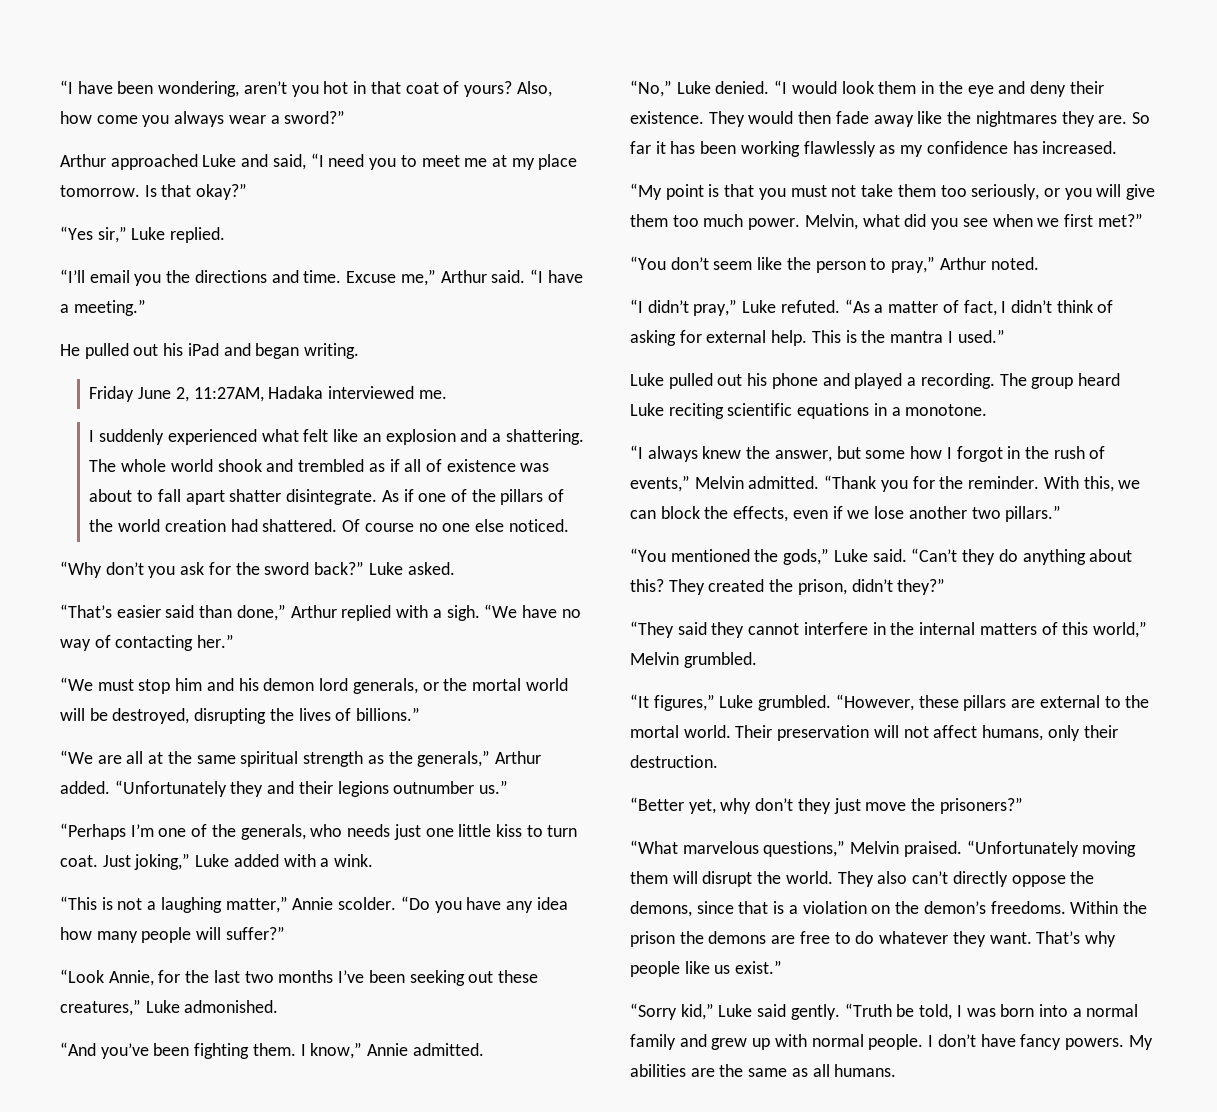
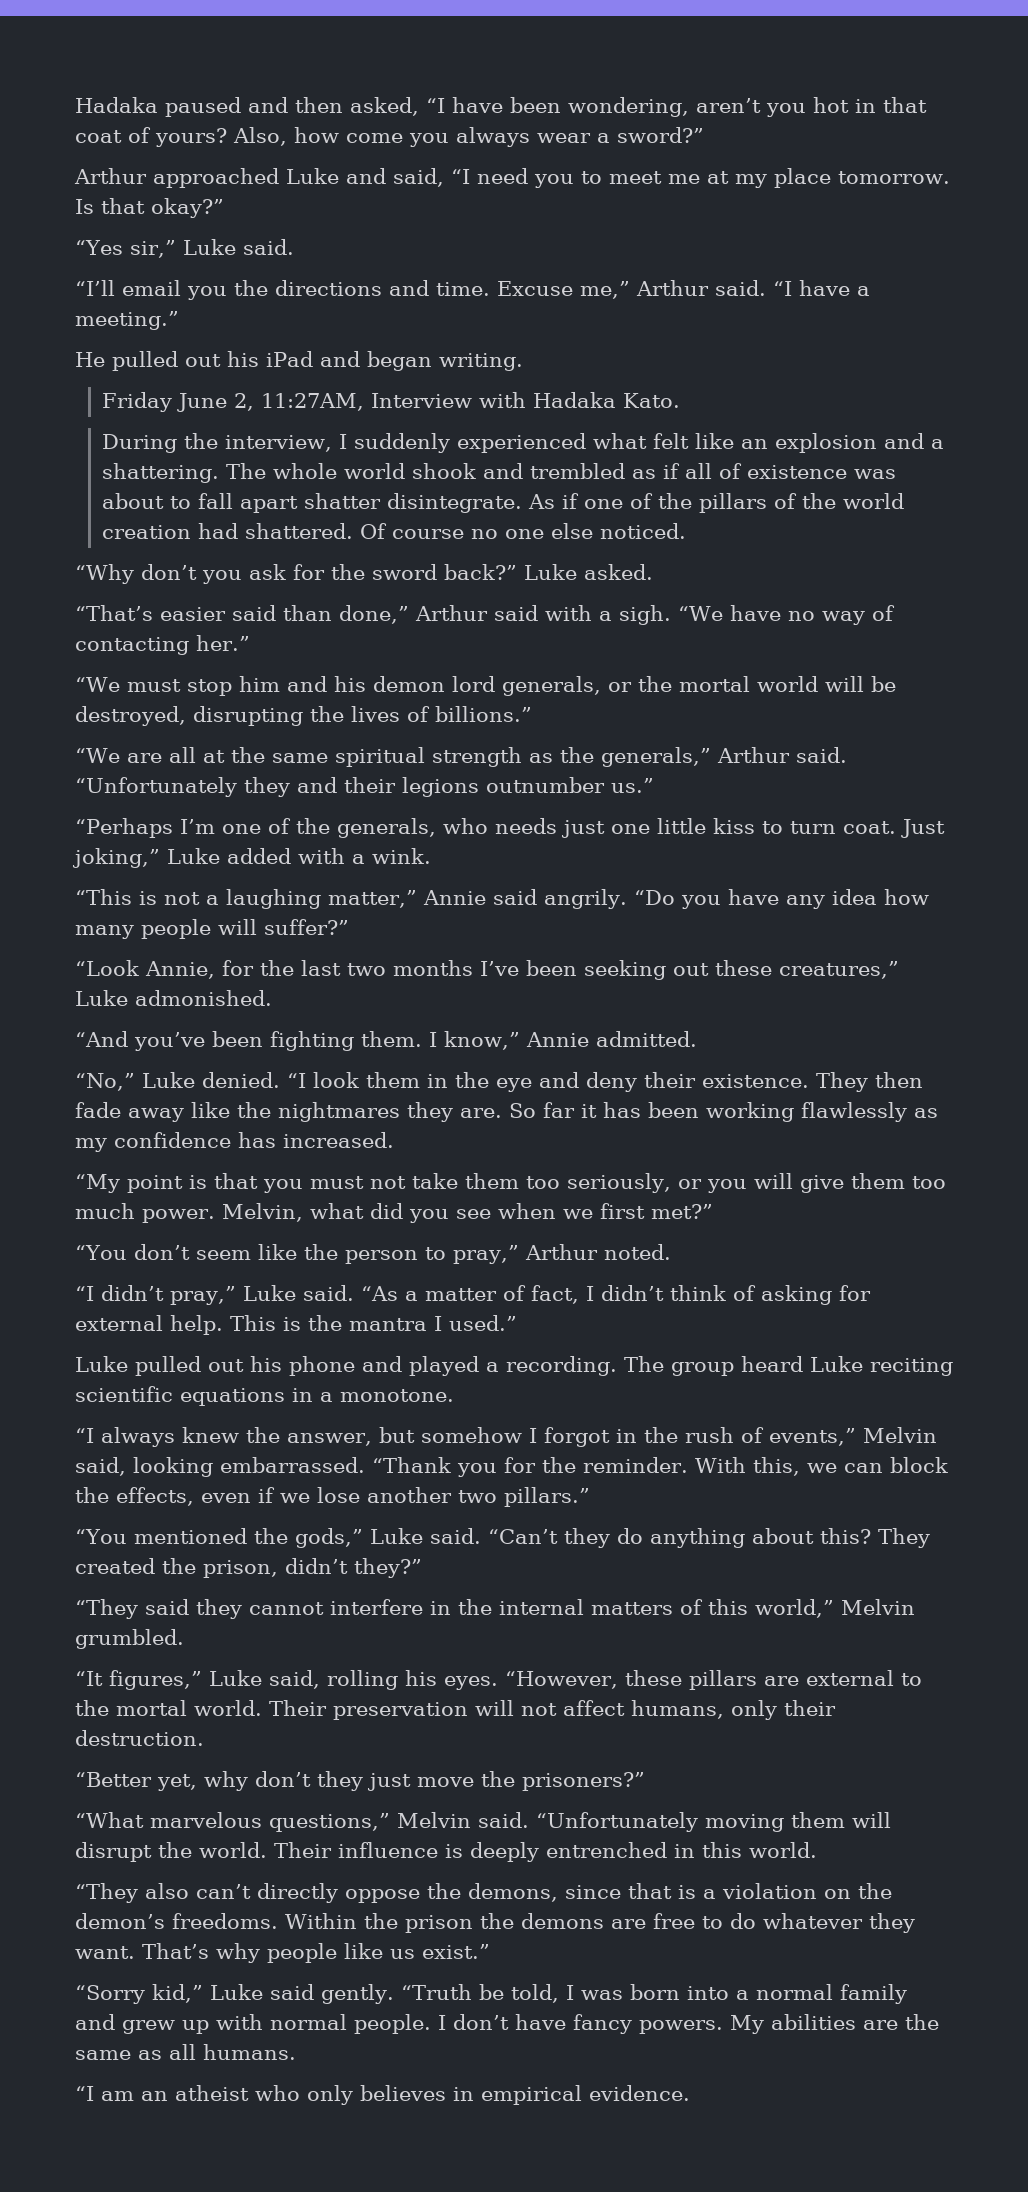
(60, 87) none -> [75,97,419,117] Hadaka paused and then asked,
[170,227,226,243] replied. -> [242,239,294,255] said.
[268,386,447,399] Hadaka interviewed me. // -> [371,392,681,408] [102,433,333,453] Interview with Hadaka Kato. // During the interview,
[341,605,392,621] replied -> [494,605,538,621] said
[60,781,110,794] added. -> [795,747,847,763] said.
[338,897,397,910] scolder. -> [492,889,627,909] said angrily.
[791,81,837,94] would -> (306, 1080) none
[748,111,794,124] would -> (868, 1082) none
[780,300,840,313] refuted. -> [302,1285,354,1301] said.
[865,446,943,459] some how -> [420,1427,522,1443] somehow
[748,476,820,489] admitted. -> [75,1457,365,1477] said, looking embarrassed.
[758,695,832,711] grumbled. -> [269,1670,498,1690] said, rolling his eyes.
[903,841,962,857] praised. -> [478,1812,529,1828] said.
[837,871,874,887] They -> [274,1842,817,1862] [75,1883,138,1903] Their influence is deeply entrenched in this world. // “They
(897, 1070) none -> [75,2085,690,2105] // “I am an atheist who only believes in empirical evidence.

